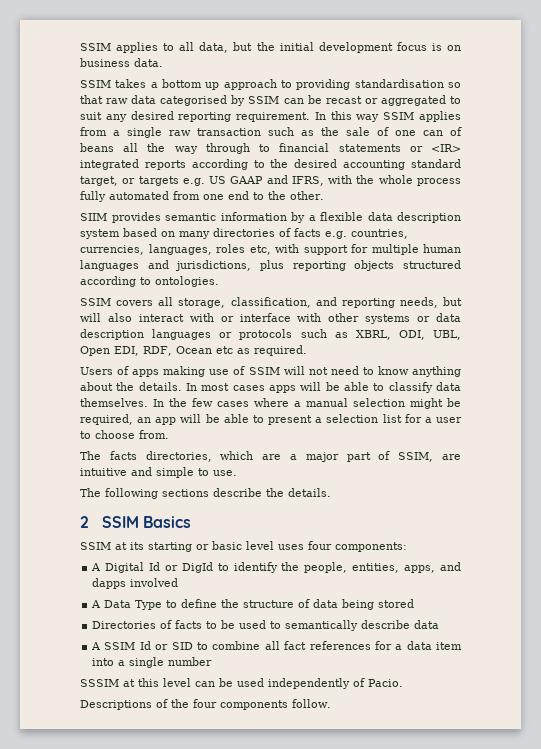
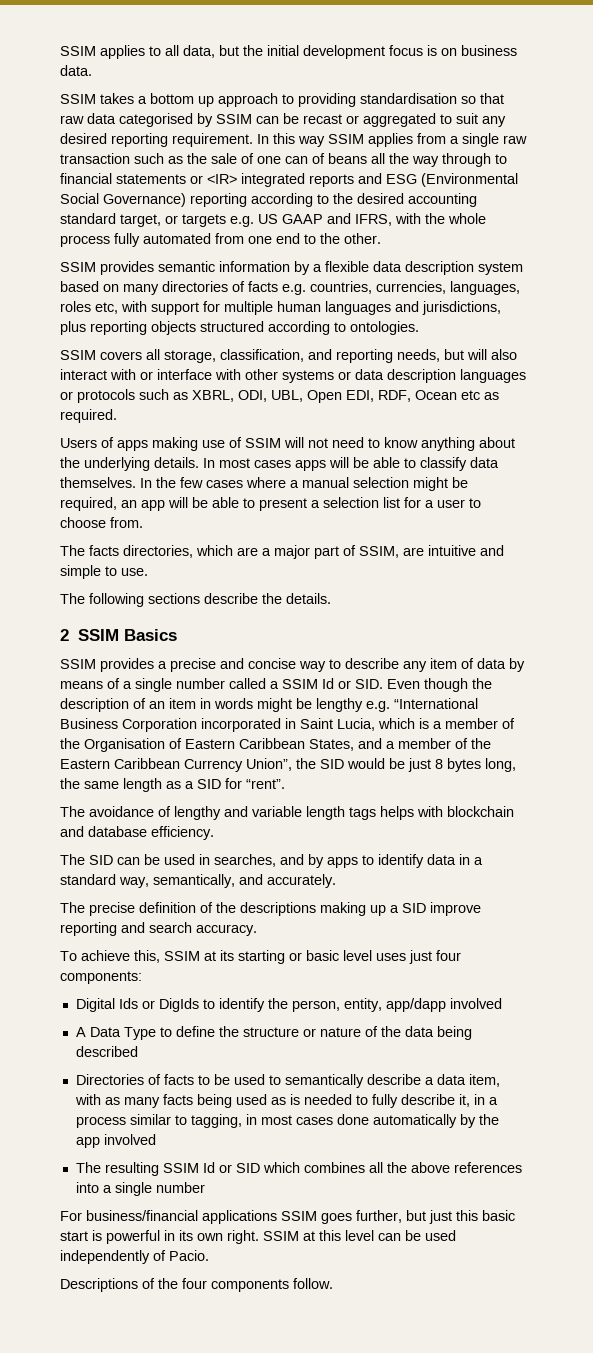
(186, 165) none -> [358,173,518,187] [60,193,247,207] and ESG (Environmental Social Governance) reporting
[80,213,107,221] SIIM -> [60,262,96,272] SSIM
(135, 386) none -> [84,457,150,471] underlying
(111, 546) none -> [100,658,525,672] [60,678,492,692] [60,698,478,712] [60,718,515,732] [60,738,491,752] [60,758,516,772] [60,778,285,792] [60,806,514,820] [60,826,214,840] [60,854,483,868] [60,874,336,888] [60,902,481,916] [60,922,257,936] [60,950,200,963] provides a precise and concise way to describe any item of data by means of a single number called a SSIM Id or SID. Even though the description of an item in words might be lengthy e.g. “International Business Corporation incorporated in Saint Lucia, which is a member of the Organisation of Eastern Caribbean States, and a member of the Eastern Caribbean Currency Union”, the SID would be just 8 bytes long, the same length as a SID for “rent”. // The avoidance of lengthy and variable length tags helps with blockchain and database efficiency. // The SID can be used in searches, and by apps to identify data in a standard way, semantically, and accurately. // The precise definition of the descriptions making up a SID improve reporting and search accuracy. // To achieve this, SSIM
(304, 547) none -> [409,950,432,964] just
[91,562,461,573] [92,578,127,589] A Digital Id or DigId to identify the people, entities, apps, and dapps -> [75,998,446,1012] Digital Ids or DigIds to identify the person, entity, app/dapp
[298,599,311,608] of -> [302,1026,401,1037] or nature of the
[378,599,415,608] stored -> [75,1046,138,1057] described
[414,620,440,629] [91,641,462,650] [92,657,213,668] [80,679,119,687] data // A SSIM Id or SID to combine all fact references for a data item into a single number // SSSIM -> [424,1074,500,1087] [74,1094,498,1108] [75,1114,499,1128] [75,1134,156,1148] [75,1162,522,1176] [75,1182,205,1196] [60,1210,515,1224] [60,1230,299,1244] a data item, with as many facts being used as is needed to fully describe it, in a process similar to tagging, in most cases done automatically by the app involved // The resulting SSIM Id or SID which combines all the above references into a single number // For business/financial applications SSIM goes further, but just this basic start is powerful in its own right. SSIM

